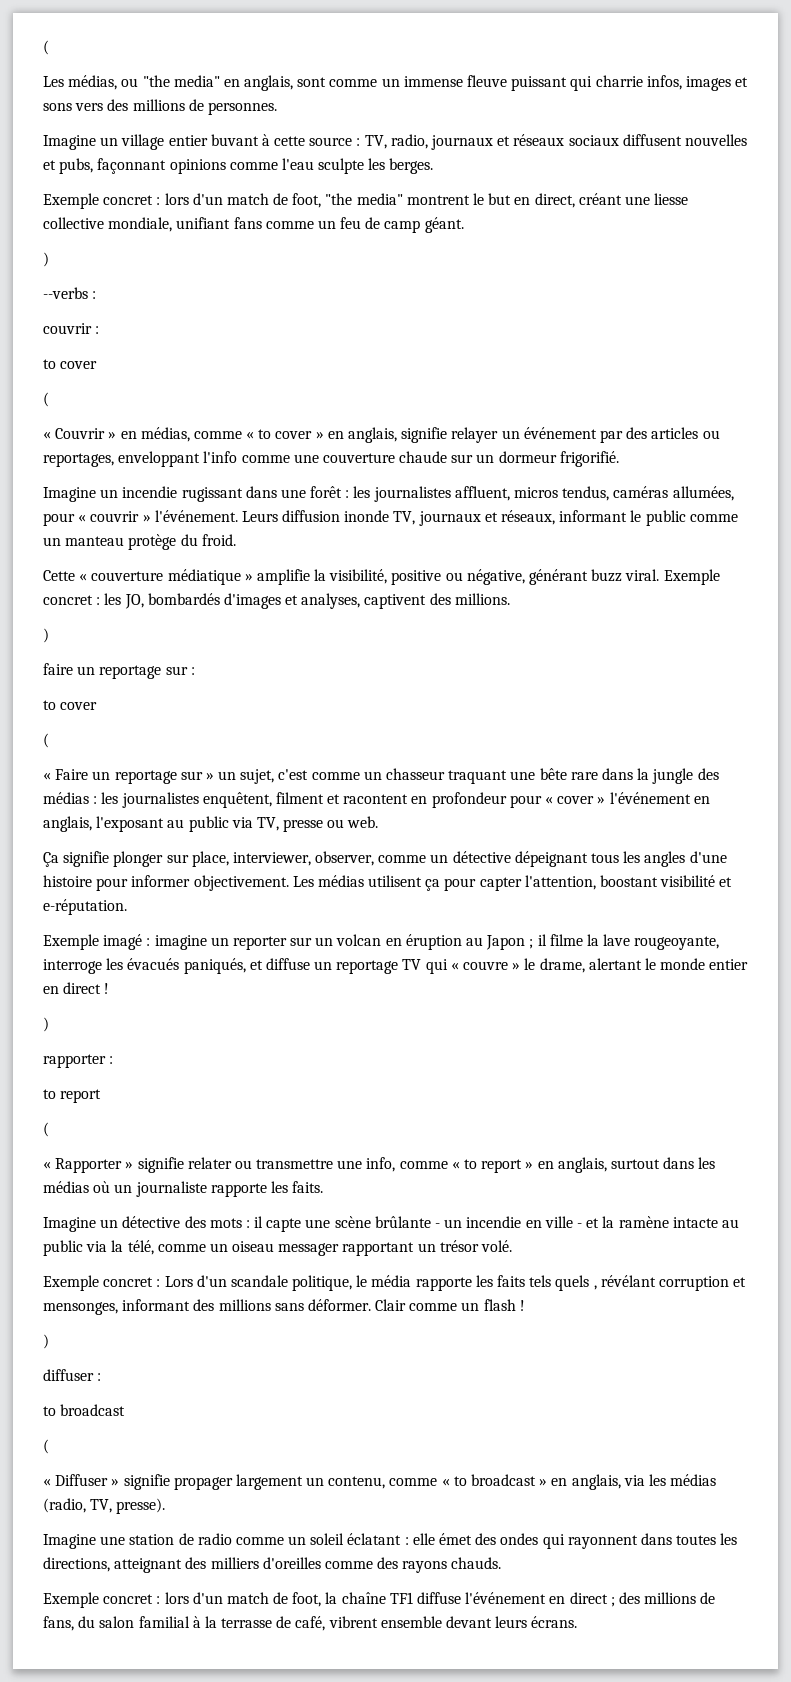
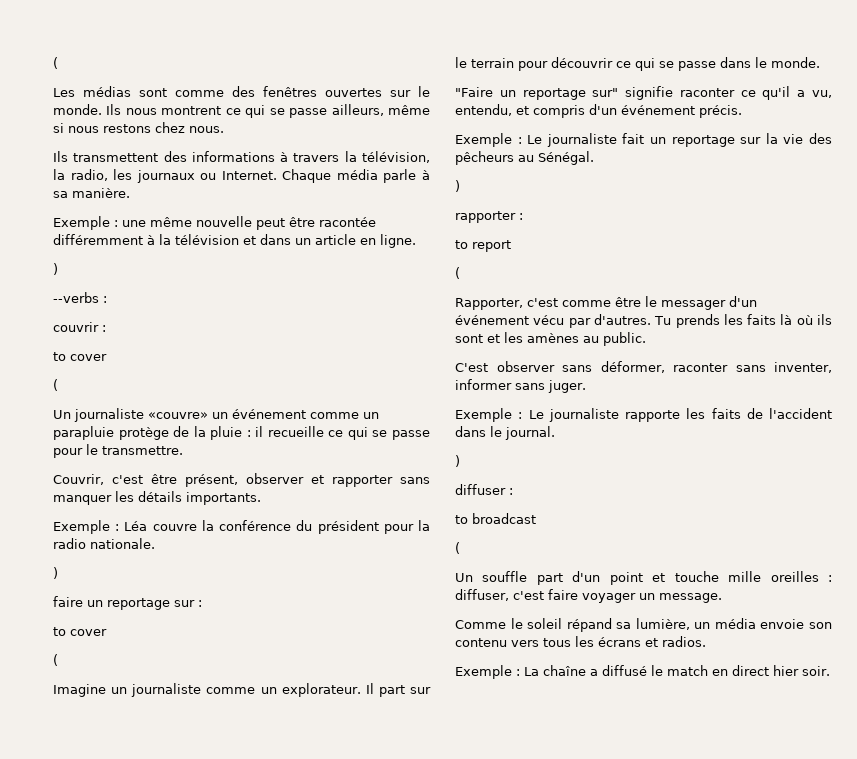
[68,75,749,91] [43,99,277,115] [43,134,747,150] [43,158,434,174] [43,193,689,209] [43,217,464,233] médias, ou "the media" en anglais, sont comme un immense fleuve puissant qui charrie infos, images et sons vers des millions de personnes. // Imagine un village entier buvant à cette source : TV, radio, journaux et réseaux sociaux diffusent nouvelles et pubs, façonnant opinions comme l'eau sculpte les berges. // Exemple concret : lors d'un match de foot, "the media" montrent le but en direct, créant une liesse collective mondiale, unifiant fans comme un feu de camp géant. -> [83,86,430,97] [53,104,431,118] [53,122,224,133] [53,151,430,163] [53,169,430,183] [53,188,130,198] [53,216,376,230] [53,234,416,248] médias sont comme des fenêtres ouvertes sur le monde. Ils nous montrent ce qui se passe ailleurs, même si nous restons chez nous. // Ils transmettent des informations à travers la télévision, la radio, les journaux ou Internet. Chaque média parle à sa manière. // Exemple : une même nouvelle peut être racontée différemment à la télévision et dans un article en ligne.
[43,427,720,443] [43,451,619,467] [43,486,734,502] [43,510,738,526] [43,534,236,550] [43,569,720,585] [43,593,510,609] « Couvrir » en médias, comme « to cover » en anglais, signifie relayer un événement par des articles ou reportages, enveloppant l'info comme une couverture chaude sur un dormeur frigorifié. // Imagine un incendie rugissant dans une forêt : les journalistes affluent, micros tendus, caméras allumées, pour « couvrir » l'événement. Leurs diffusion inonde TV, journaux et réseaux, informant le public comme un manteau protège du froid. // Cette « couverture médiatique » amplifie la visibilité, positive ou négative, générant buzz viral. Exemple concret : les JO, bombardés d'images et analyses, captivent des millions. -> [53,408,379,422] [53,426,430,440] [53,444,183,458] [53,473,430,487] [53,491,261,505] [53,520,431,534] [53,538,155,549] Un journaliste «couvre» un événement comme un parapluie protège de la pluie : il recueille ce qui se passe pour le transmettre. // Couvrir, c'est être présent, observer et rapporter sans manquer les détails importants. // Exemple : Léa couvre la conférence du président pour la radio nationale.
[43,768,719,784] [43,792,710,808] [43,816,379,832] [43,851,727,867] [43,875,733,891] [43,899,127,915] [43,934,720,950] [43,958,749,974] [43,982,110,994] « Faire un reportage sur » un sujet, c'est comme un chasseur traquant une bête rare dans la jungle des médias : les journalistes enquêtent, filment et racontent en profondeur pour « cover » l'événement en anglais, l'exposant au public via TV, presse ou web. // Ça signifie plonger sur place, interviewer, observer, comme un détective dépeignant tous les angles d'une histoire pour informer objectivement. Les médias utilisent ça pour capter l'attention, boostant visibilité et e-réputation. // Exemple imagé : imagine un reporter sur un volcan en éruption au Japon ; il filme la lave rougeoyante, interroge les évacués paniqués, et diffuse un reportage TV qui « couvre » le drame, alertant le monde entier en direct ! -> [53,683,431,697] [455,57,820,71] [455,86,833,100] [455,104,742,118] [455,133,832,147] [455,151,594,165] Imagine un journaliste comme un explorateur. Il part sur le terrain pour découvrir ce qui se passe dans le monde. // "Faire un reportage sur" signifie raconter ce qu'il a vu, entendu, et compris d'un événement précis. // Exemple : Le journaliste fait un reportage sur la vie des pêcheurs au Sénégal.
[43,1157,716,1173] [43,1181,324,1197] [43,1216,739,1232] [43,1240,513,1256] [43,1275,747,1291] [43,1299,525,1315] « Rapporter » signifie relater ou transmettre une info, comme « to report » en anglais, surtout dans les médias où un journaliste rapporte les faits. // Imagine un détective des mots : il capte une scène brûlante - un incendie en ville - et la ramène intacte au public via la télé, comme un oiseau messager rapportant un trésor volé. // Exemple concret : Lors d'un scandale politique, le média rapporte les faits tels quels , révélant corruption et mensonges, informant des millions sans déformer. Clair comme un flash ! -> [455,296,757,310] [455,314,832,328] [455,332,646,346] [455,361,832,373] [455,379,586,393] [455,408,832,422] [455,426,555,440] Rapporter, c'est comme être le messager d'un événement vécu par d'autres. Tu prends les faits là où ils sont et les amènes au public. // C'est observer sans déformer, raconter sans inventer, informer sans juger. // Exemple : Le journaliste rapporte les faits de l'accident dans le journal.
[43,1474,717,1490] [43,1498,166,1514] [43,1533,738,1549] [43,1557,502,1573] [43,1592,716,1608] [43,1616,578,1631] « Diffuser » signifie propager largement un contenu, comme « to broadcast » en anglais, via les médias (radio, TV, presse). // Imagine une station de radio comme un soleil éclatant : elle émet des ondes qui rayonnent dans toutes les directions, atteignant des milliers d'oreilles comme des rayons chauds. // Exemple concret : lors d'un match de foot, la chaîne TF1 diffuse l'événement en direct ; des millions de fans, du salon familial à la terrasse de café, vibrent ensemble devant leurs écrans. -> [455,571,832,585] [455,589,722,603] [455,618,832,632] [455,636,706,647] [455,665,830,679] Un souffle part d'un point et touche mille oreilles : diffuser, c'est faire voyager un message. // Comme le soleil répand sa lumière, un média envoie son contenu vers tous les écrans et radios. // Exemple : La chaîne a diffusé le match en direct hier soir.

